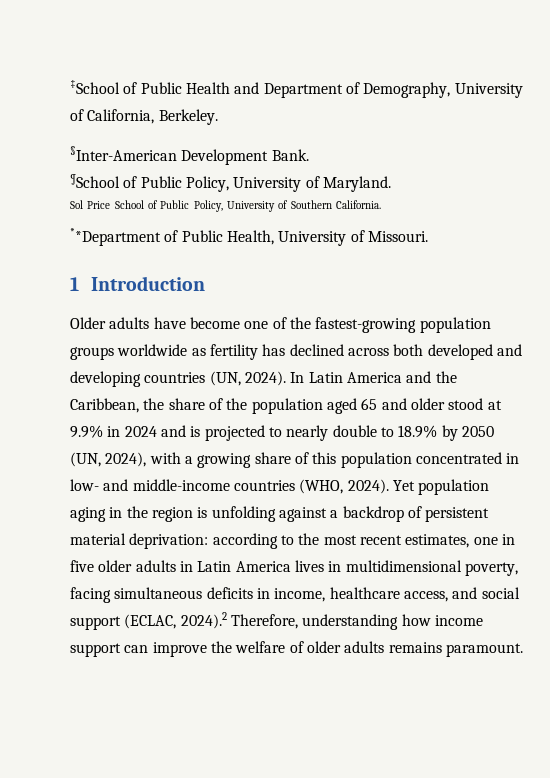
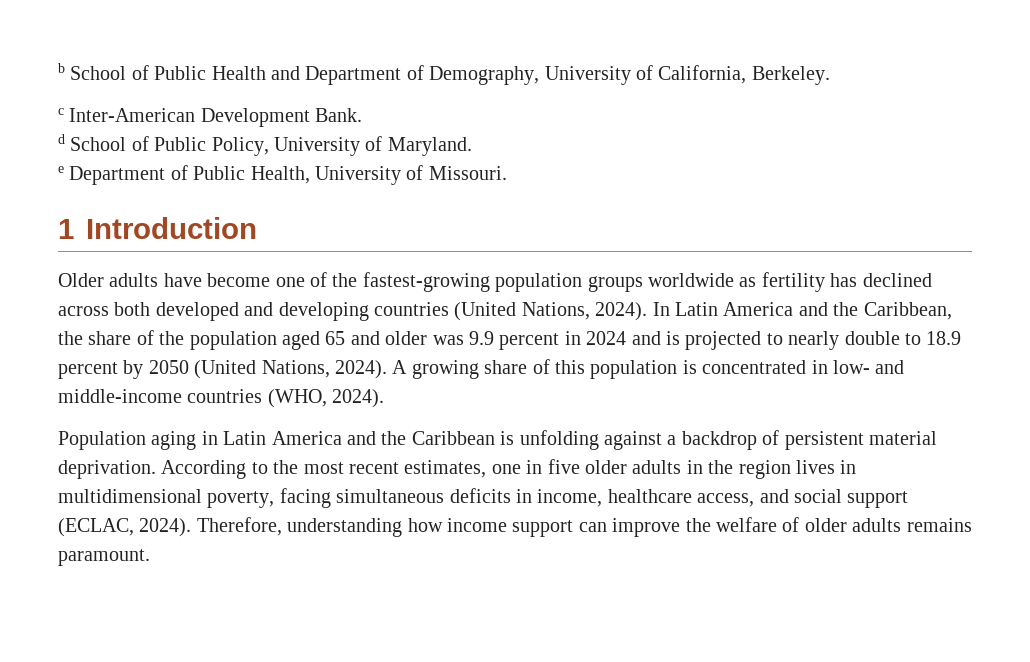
[70,80,120,94] ‡School -> [58,63,127,80] b School
[70,146,177,161] §Inter-American -> [58,108,196,122] c Inter-American
[70,174,120,188] ¶School -> [58,134,127,151] d School
[70,200,381,212] [70,228,161,246] Sol Price School of Public Policy, University of Southern California. // **Department -> [58,166,166,185] e Department
[209,371,241,386] (UN, -> [454,302,590,321] (United Nations,
[448,398,502,410] [70,425,103,438] stood at 9.9% -> [432,331,560,350] was 9.9 percent
[398,425,494,441] [70,452,193,467] 18.9% by 2050 (UN, 2024), with a -> [926,331,962,345] [58,360,408,379] 18.9 percent by 2050 (United Nations, 2024). A
(412, 460) none -> [682,360,697,374] is
[392,479,490,495] [70,506,193,522] Yet population aging in the region -> [58,431,495,450] // Population aging in Latin America and the Caribbean
[129,533,278,549] deprivation: according -> [58,460,247,479] deprivation. According
[197,561,291,572] Latin America -> [708,460,791,479] the region
[180,612,227,629] 2024).2 -> [139,518,192,537] 2024).

